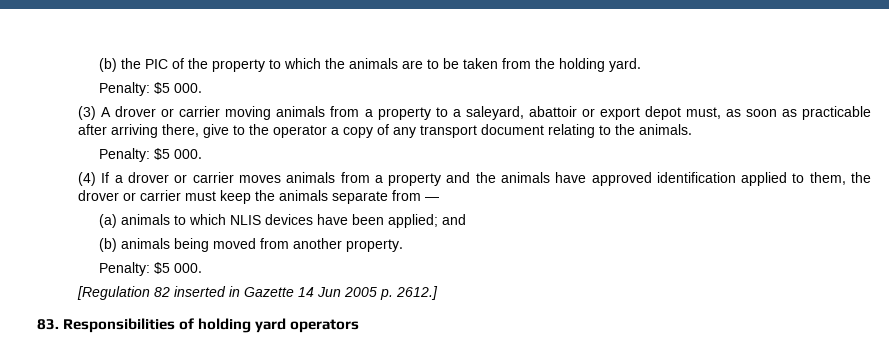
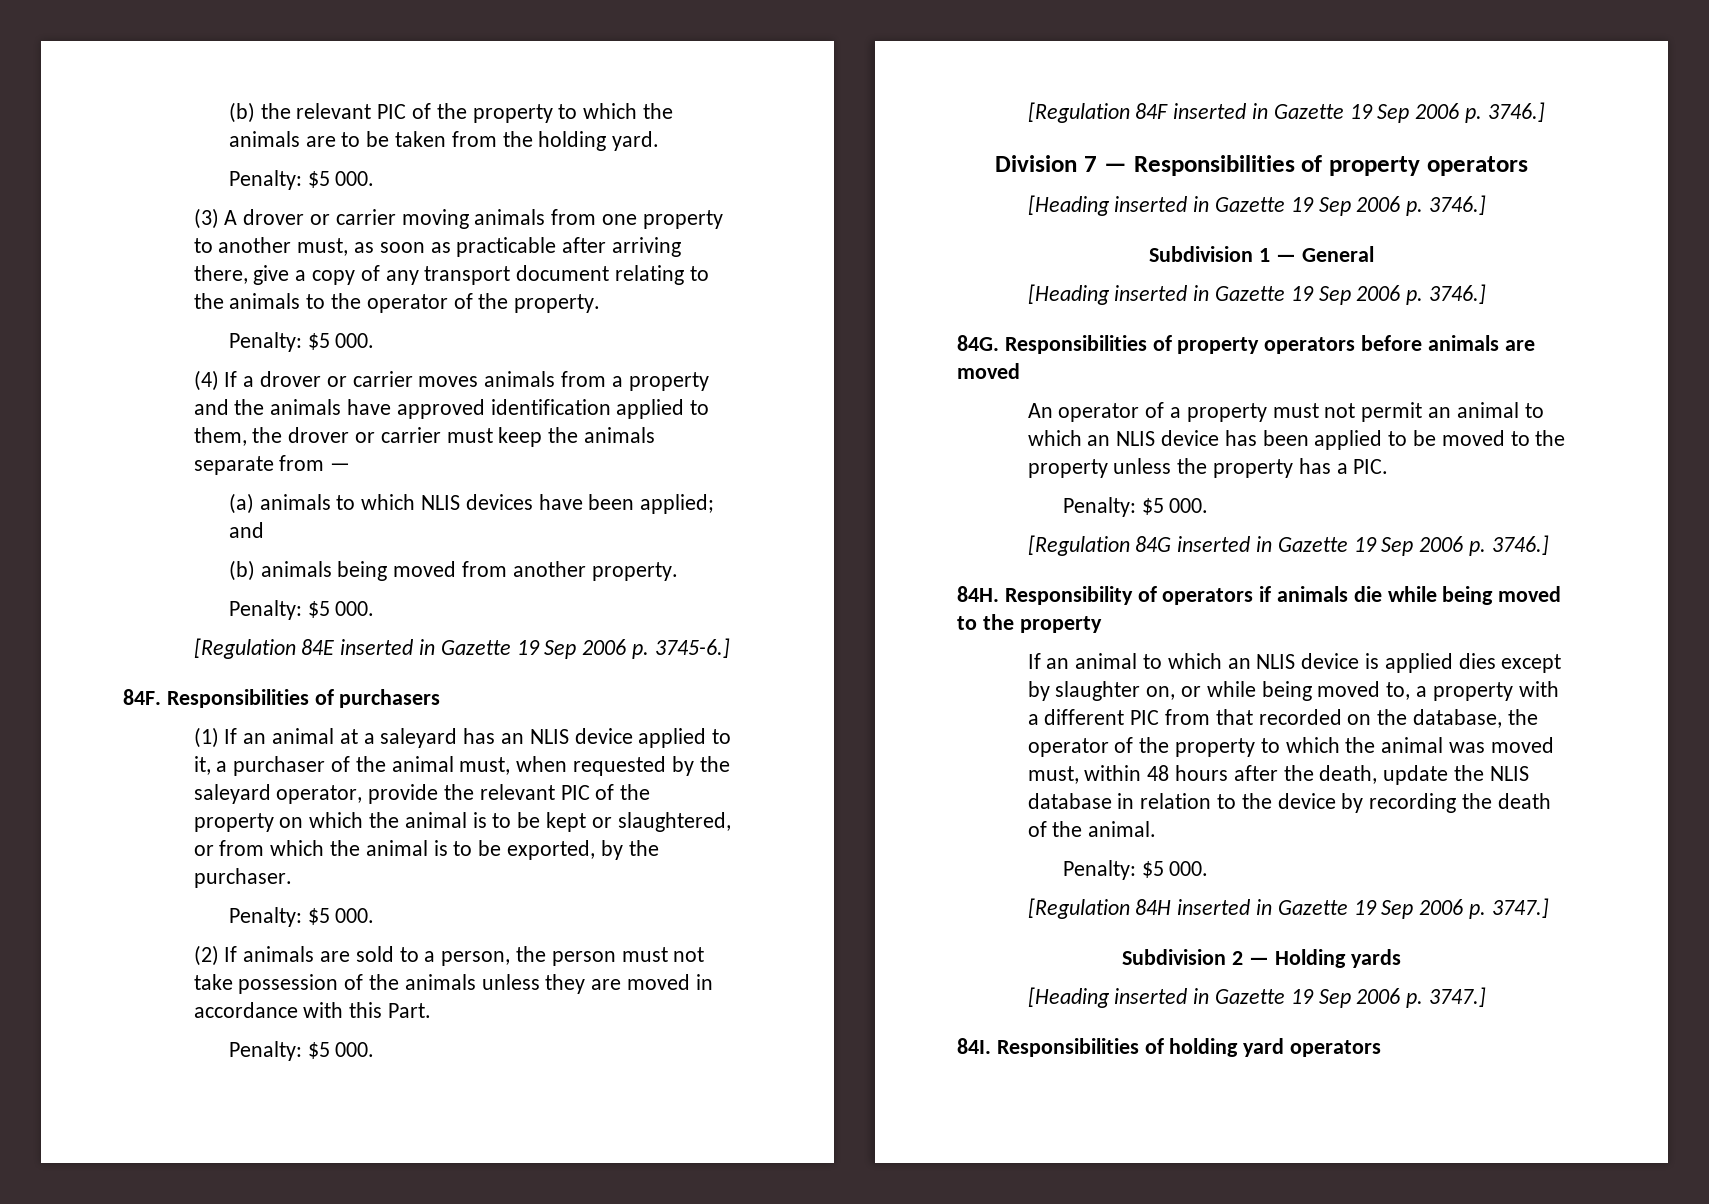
(141, 63) none -> [296,103,372,119] relevant
[364,106,681,120] a property to a saleyard, abattoir or export depot -> [601,210,723,229] [193,237,292,253] one property to another
[233,124,328,138] to the operator -> (290, 275) none
[639,124,693,135] animals. -> [229,293,601,313] animals to the operator of the property.
[154,286,439,300] [37,319,59,330] 82 inserted in Gazette 14 Jun 2005 p. 2612.] // 83. -> [301,638,730,659] [123,689,441,708] [193,727,732,748] [193,756,730,776] [193,784,651,804] [193,812,731,832] [193,840,659,860] [193,868,292,888] [228,907,375,927] [193,945,705,966] [193,974,713,994] [193,1002,431,1018] [228,1041,375,1061] [1027,102,1545,123] [995,155,1528,176] [1027,195,1486,216] [1149,246,1374,262] [1027,284,1486,305] [957,335,1535,354] [957,363,1020,379] [1027,402,1544,422] [1027,430,1566,450] [1027,458,1389,478] [1062,497,1209,517] [1027,535,1549,556] [957,586,1562,605] [957,614,1102,633] [1027,653,1562,673] [1027,681,1559,701] [1027,709,1538,728] [1027,737,1554,757] [1027,765,1529,785] [1027,793,1551,813] [1027,821,1157,837] [1062,860,1209,880] [1027,898,1549,919] [1122,949,1401,968] [1027,987,1486,1008] [957,1038,991,1054] 84E inserted in Gazette 19 Sep 2006 p. 3745-6.] // 84F. Responsibilities of purchasers // (1) If an animal at a saleyard has an NLIS device applied to it, a purchaser of the animal must, when requested by the saleyard operator, provide the relevant PIC of the property on which the animal is to be kept or slaughtered, or from which the animal is to be exported, by the purchaser. // Penalty: $5 000. // (2) If animals are sold to a person, the person must not take possession of the animals unless they are moved in accordance with this Part. // Penalty: $5 000. // [Regulation 84F inserted in Gazette 19 Sep 2006 p. 3746.] // Division 7 — Responsibilities of property operators // [Heading inserted in Gazette 19 Sep 2006 p. 3746.] // Subdivision 1 — General // [Heading inserted in Gazette 19 Sep 2006 p. 3746.] // 84G. Responsibilities of property operators before animals are moved // An operator of a property must not permit an animal to which an NLIS device has been applied to be moved to the property unless the property has a PIC. // Penalty: $5 000. // [Regulation 84G inserted in Gazette 19 Sep 2006 p. 3746.] // 84H. Responsibility of operators if animals die while being moved to the property // If an animal to which an NLIS device is applied dies except by slaughter on, or while being moved to, a property with a different PIC from that recorded on the database, the operator of the property to which the animal was moved must, within 48 hours after the death, update the NLIS database in relation to the device by recording the death of the animal. // Penalty: $5 000. // [Regulation 84H inserted in Gazette 19 Sep 2006 p. 3747.] // Subdivision 2 — Holding yards // [Heading inserted in Gazette 19 Sep 2006 p. 3747.] // 84I.

